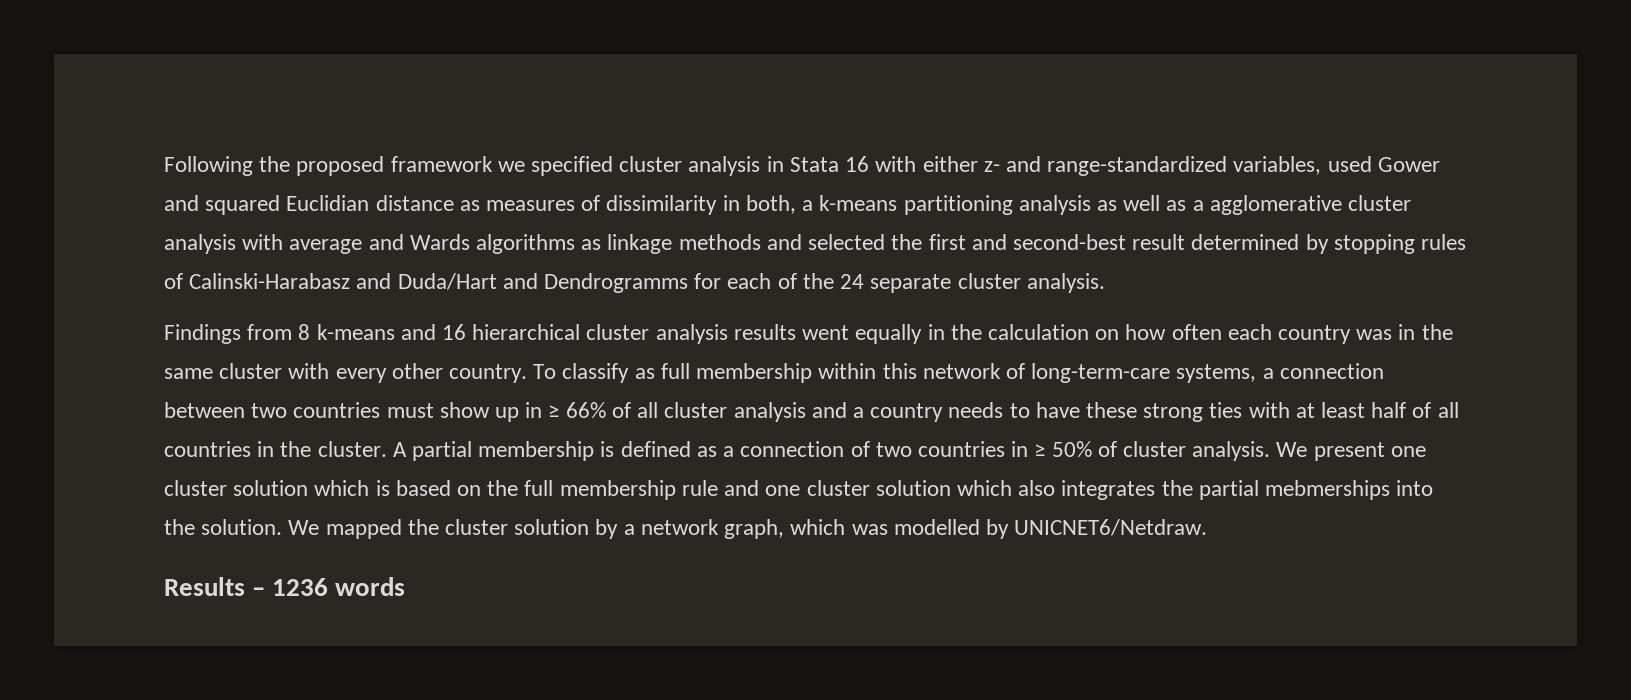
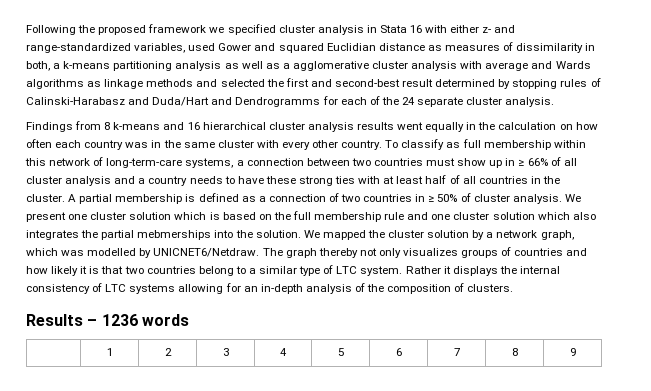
[164,577,406,596] // Results – 1236 words -> [262,247,588,258] [26,265,560,276] [26,283,514,294] [26,314,189,326] [106,348,113,356] [164,348,172,356] [222,348,229,356] [280,348,287,356] [337,348,344,356] [395,348,402,356] [453,348,460,356] [511,348,518,356] [569,348,576,356] The graph thereby not only visualizes groups of countries and how likely it is that two countries belong to a similar type of LTC system. Rather it displays the internal consistency of LTC systems allowing for an in-depth analysis of the composition of clusters. // Results – 1236 words // | 1 | 2 | 3 | 4 | 5 | 6 | 7 | 8 | 9

